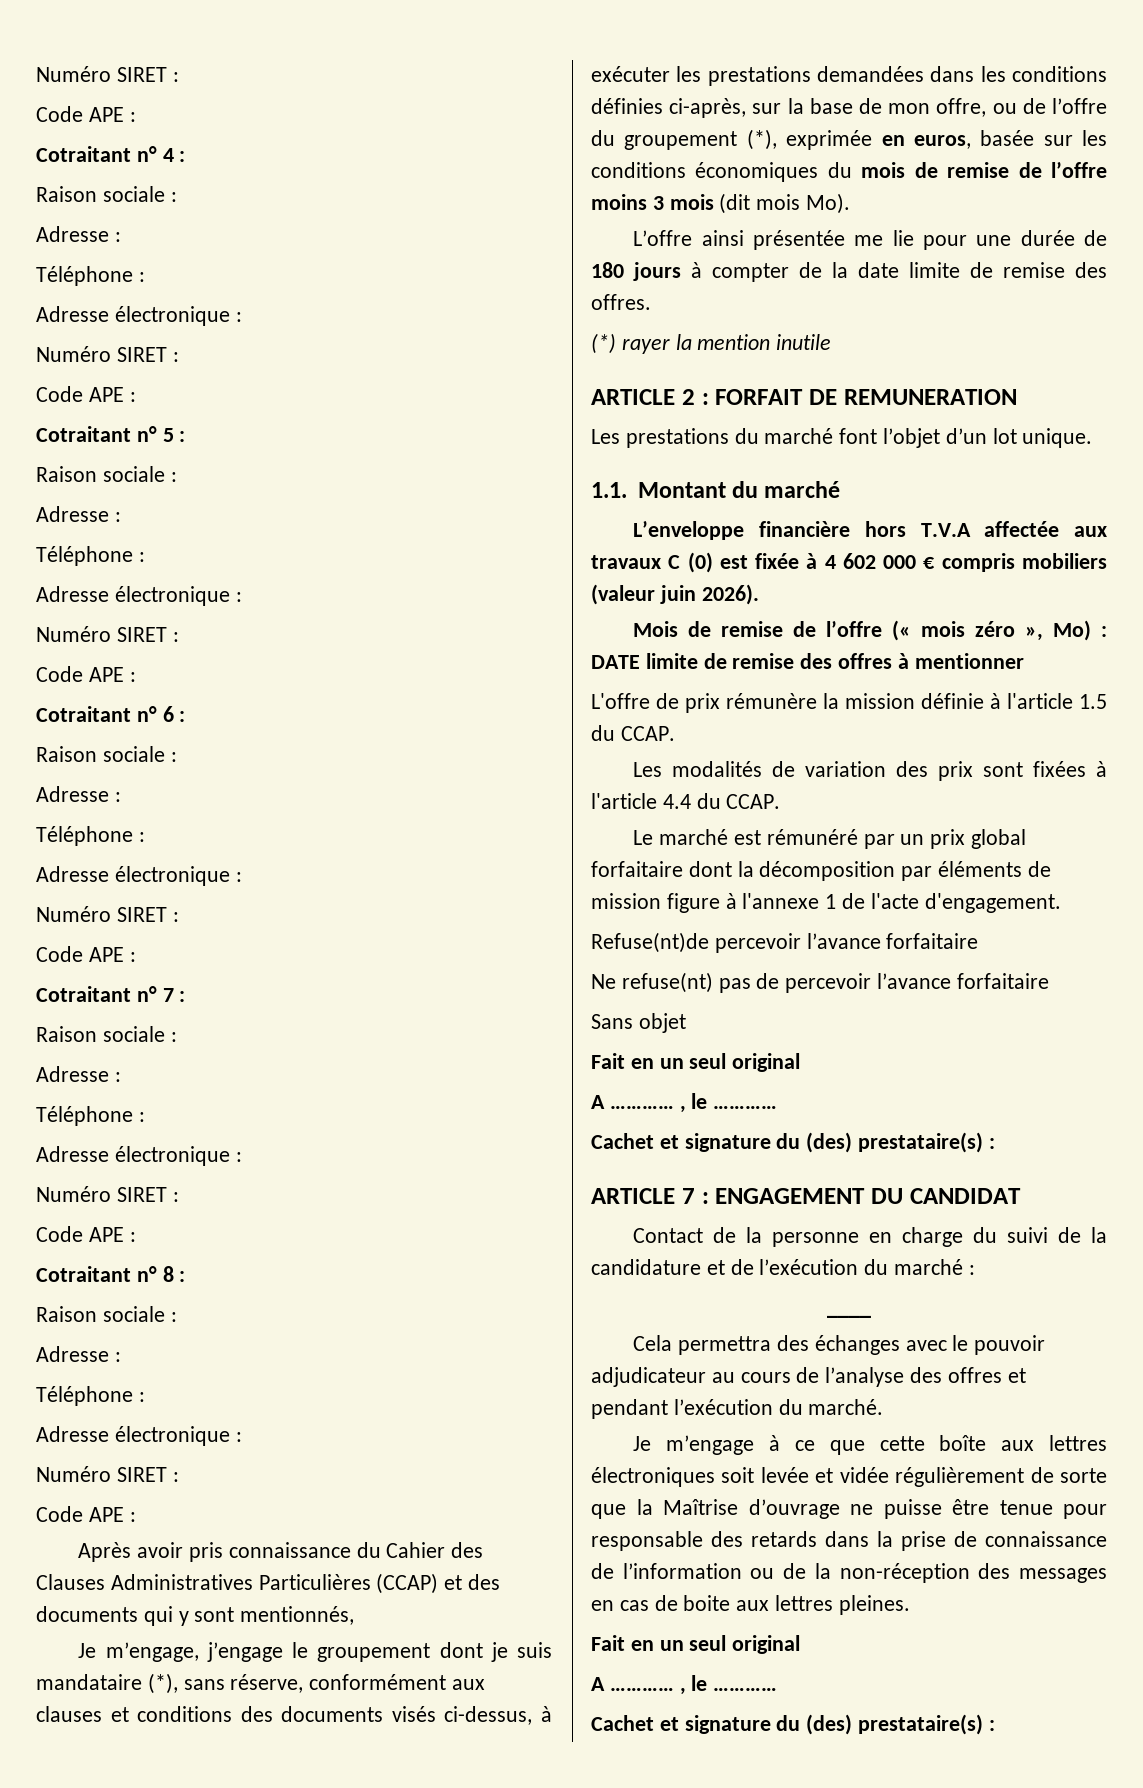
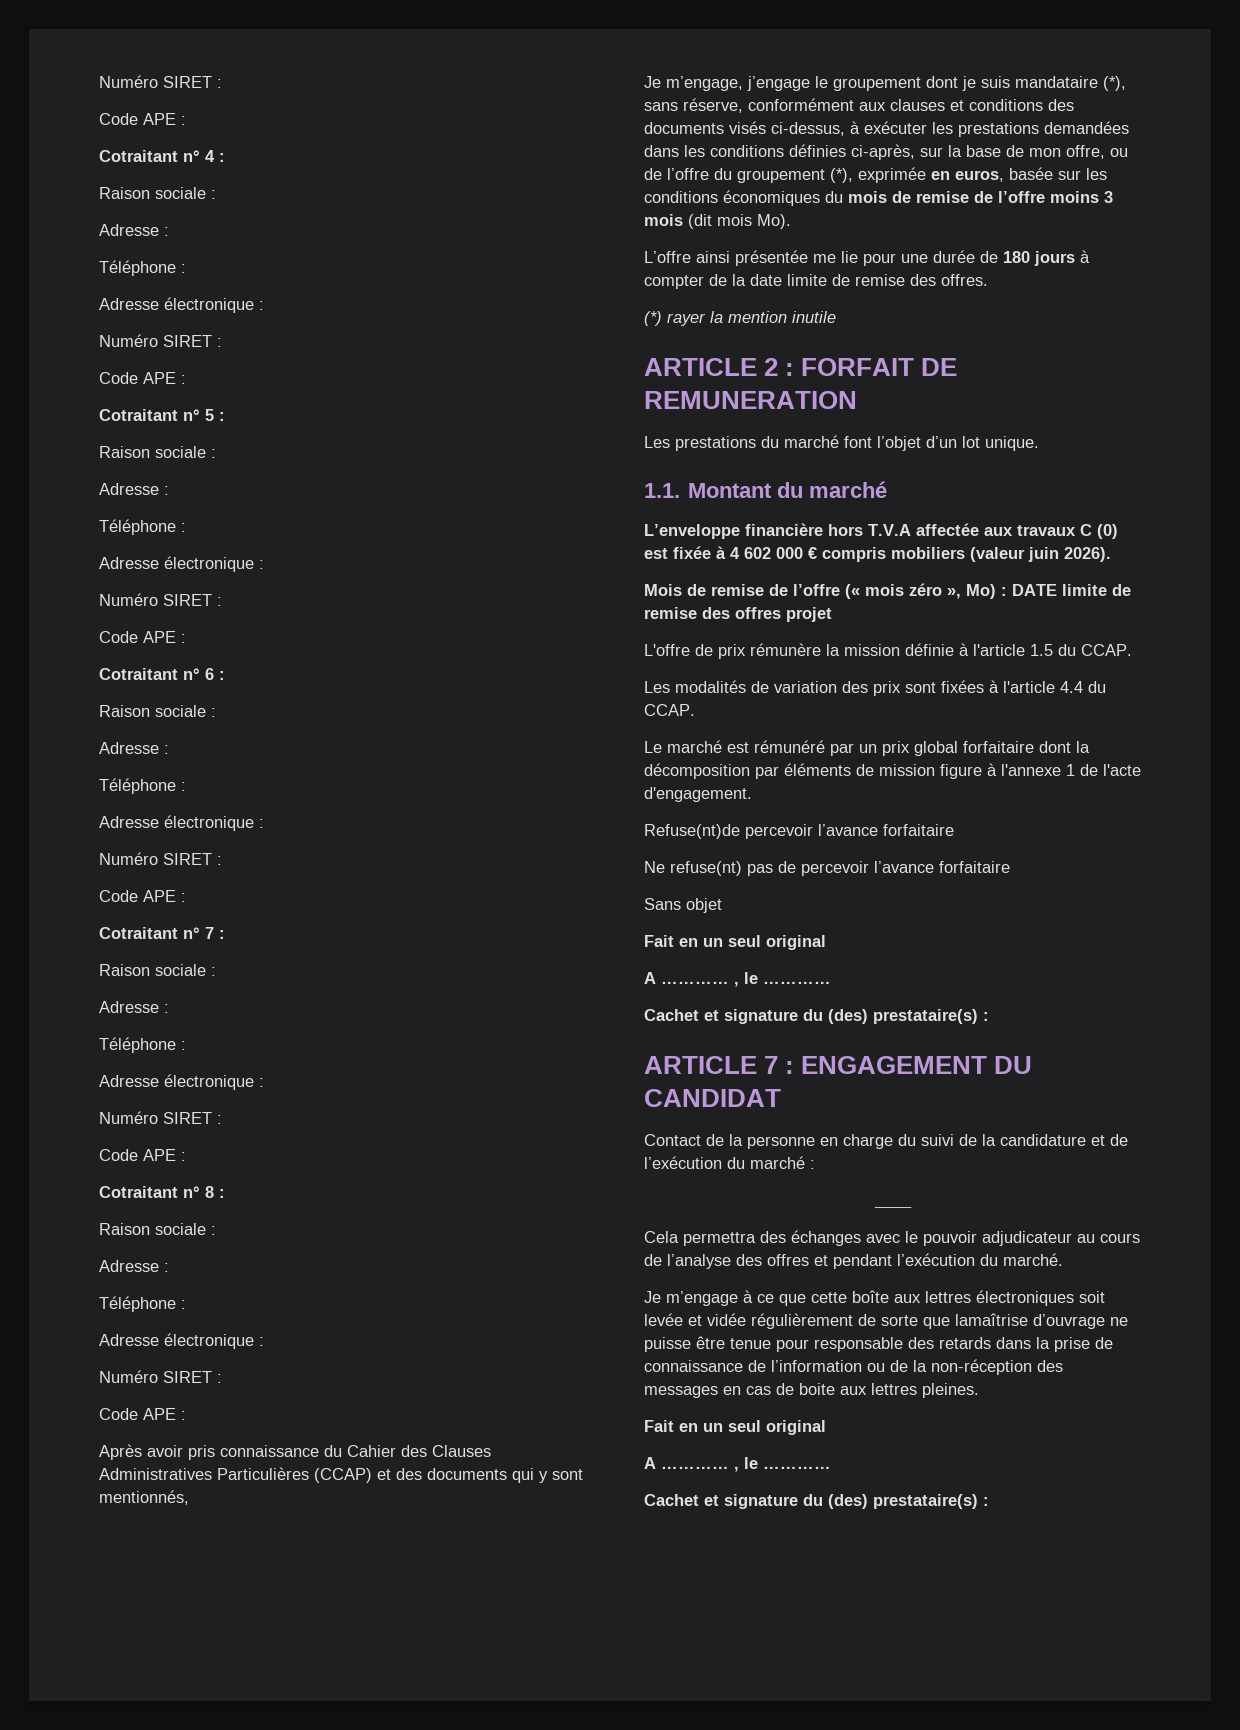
[897,653,1024,669] à mentionner -> [786,607,832,622] projet
[636,1499,738,1515] la Maîtrise -> [955,1313,1028,1326] lamaîtrise

